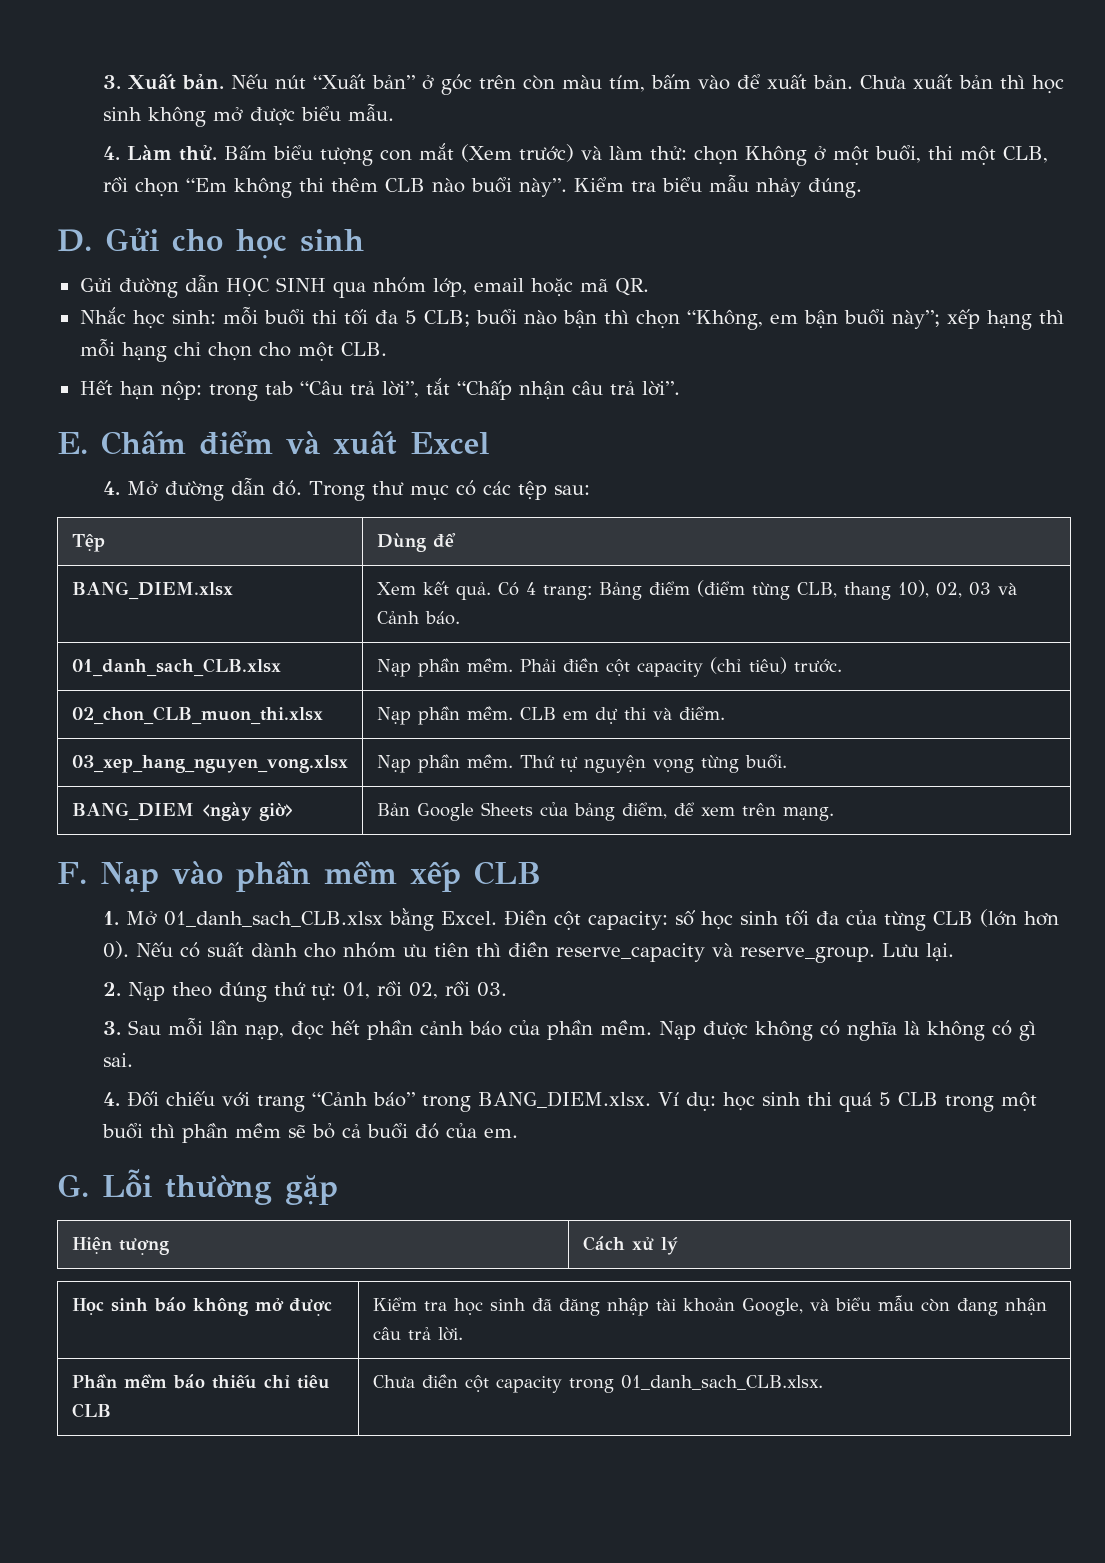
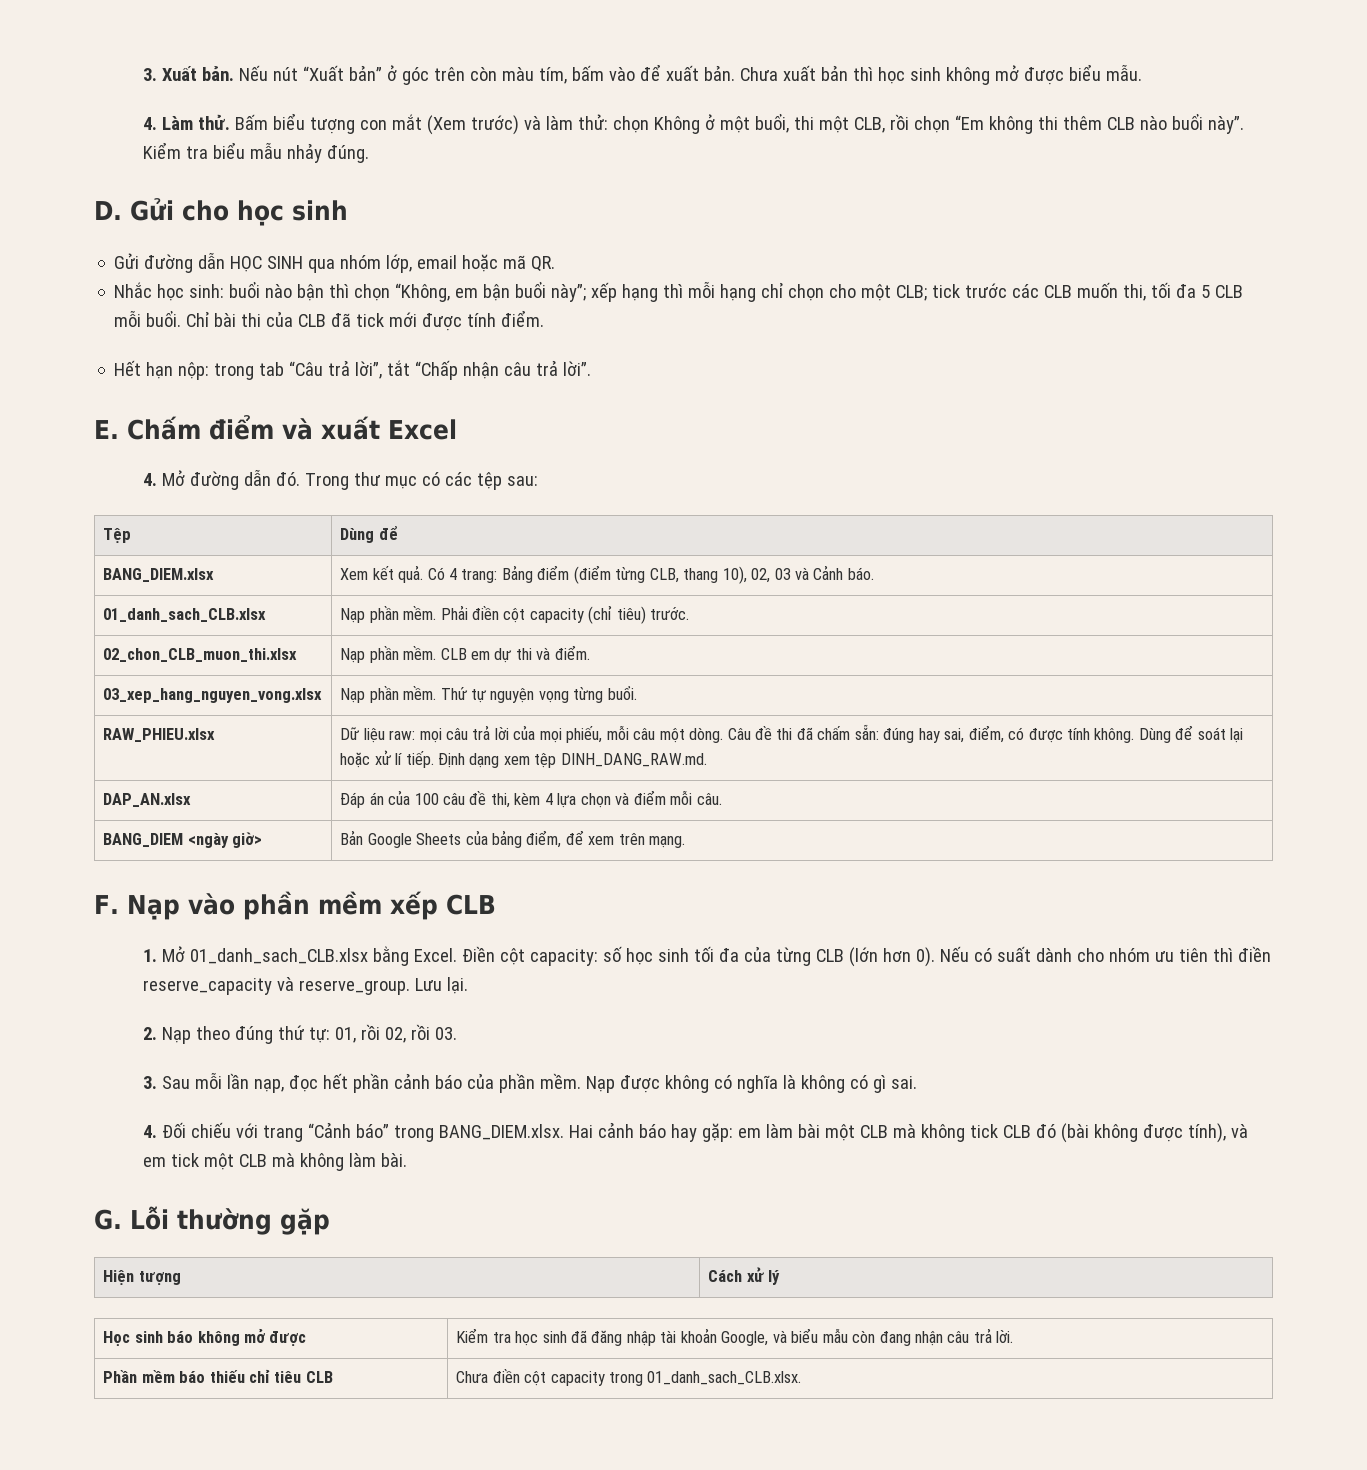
[222,307,470,327] mỗi buổi thi tối đa 5 CLB; -> (225, 291) none
[340,342,387,356] CLB. -> [896,282,1244,301] [114,310,545,331] CLB; tick trước các CLB muốn thi, tối đa 5 CLB mỗi buổi. Chỉ bài thi của CLB đã tick mới được tính điểm.
(787, 761) none -> [103,728,216,742] [340,724,1244,743] [340,750,707,768] [103,793,192,807] [340,790,722,808] // RAW_PHIEU.xlsx | Dữ liệu raw: mọi câu trả lời của mọi phiếu, mỗi câu một dòng. Câu đề thi đã chấm sẵn: đúng hay sai, điểm, có được tính không. Dùng để soát lại hoặc xử lí tiếp. Định dạng xem tệp DINH_DANG_RAW.md. // DAP_AN.xlsx | Đáp án của 100 câu đề thi, kèm 4 lựa chọn và điểm mỗi câu.
[657,1092,1037,1112] [101,1123,518,1143] Ví dụ: học sinh thi quá 5 CLB trong một buổi thì phần mềm sẽ bỏ cả buổi đó của em. -> [569,1122,1249,1143] [143,1153,408,1171] Hai cảnh báo hay gặp: em làm bài một CLB mà không tick CLB đó (bài không được tính), và em tick một CLB mà không làm bài.

